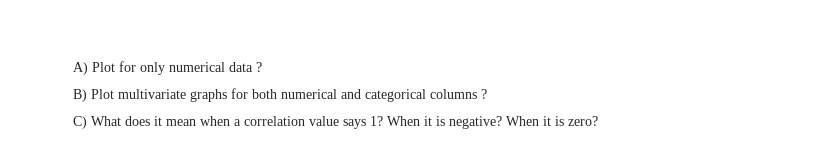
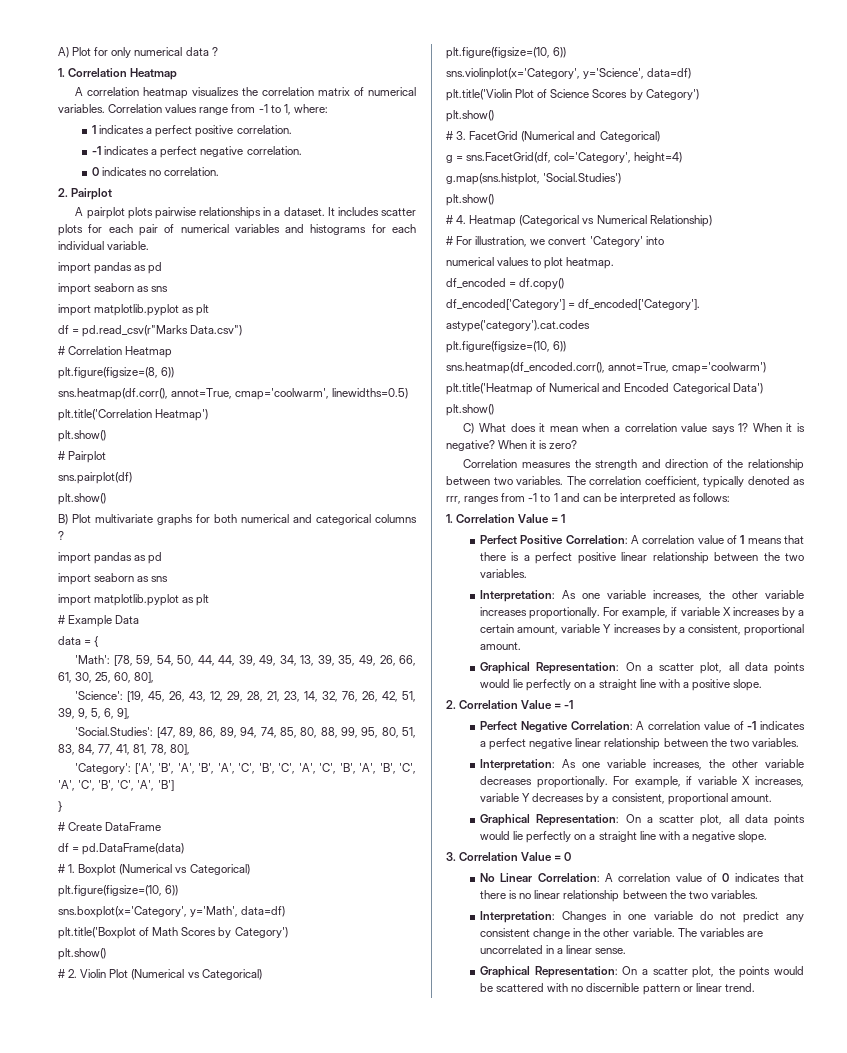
(262, 67) none -> [58,68,178,80] [75,87,416,99] [58,104,328,115] [92,125,292,137] [92,146,302,158] [92,167,220,176] [58,188,113,200] [75,207,416,219] [58,224,417,236] [58,241,150,250] [58,262,163,274] [58,283,169,295] [58,304,210,316] [58,325,243,337] [58,346,173,358] [58,367,175,379] [58,388,409,400] [58,409,209,421] [58,430,106,442] [58,451,107,463] [58,472,132,484] [58,493,106,505] // 1. Correlation Heatmap // A correlation heatmap visualizes the correlation matrix of numerical variables. Correlation values range from -1 to 1, where: // 1 indicates a perfect positive correlation. // -1 indicates a perfect negative correlation. // 0 indicates no correlation. // 2. Pairplot // A pairplot plots pairwise relationships in a dataset. It includes scatter plots for each pair of numerical variables and histograms for each individual variable. // import pandas as pd // import seaborn as sns // import matplotlib.pyplot as plt // df = pd.read_csv(r"Marks Data.csv") // # Correlation Heatmap // plt.figure(figsize=(8, 6)) // sns.heatmap(df.corr(), annot=True, cmap='coolwarm', linewidths=0.5) // plt.title('Correlation Heatmap') // plt.show() // # Pairplot // sns.pairplot(df) // plt.show()
(487, 94) none -> [58,552,163,564] [58,573,169,585] [58,594,210,606] [58,615,140,627] [58,636,99,647] [75,655,416,666] [58,672,155,683] [75,691,417,702] [58,708,131,719] [75,727,417,738] [58,744,190,755] [75,763,416,774] [58,780,174,791] [58,801,62,812] [58,822,162,831] [58,843,185,855] [58,864,250,876] [58,885,179,897] [58,906,286,918] [58,927,288,939] [58,948,106,960] [58,969,262,980] [446,47,567,59] [446,68,692,80] [446,89,699,101] [446,110,494,122] [446,131,660,142] [446,152,683,163] [446,173,622,185] [446,194,494,206] [446,215,712,227] [446,236,664,247] [446,257,615,269] [446,278,565,290] [446,299,701,310] [446,320,590,332] [446,341,567,353] [446,362,767,374] [446,383,763,395] [446,404,494,416] // import pandas as pd // import seaborn as sns // import matplotlib.pyplot as plt // # Example Data // data = { // 'Math': [78, 59, 54, 50, 44, 44, 39, 49, 34, 13, 39, 35, 49, 26, 66, 61, 30, 25, 60, 80], // 'Science': [19, 45, 26, 43, 12, 29, 28, 21, 23, 14, 32, 76, 26, 42, 51, 39, 9, 5, 6, 9], // 'Social.Studies': [47, 89, 86, 89, 94, 74, 85, 80, 88, 99, 95, 80, 51, 83, 84, 77, 41, 81, 78, 80], // 'Category': ['A', 'B', 'A', 'B', 'A', 'C', 'B', 'C', 'A', 'C', 'B', 'A', 'B', 'C', 'A', 'C', 'B', 'C', 'A', 'B'] // } // # Create DataFrame // df = pd.DataFrame(data) // # 1. Boxplot (Numerical vs Categorical) // plt.figure(figsize=(10, 6)) // sns.boxplot(x='Category', y='Math', data=df) // plt.title('Boxplot of Math Scores by Category') // plt.show() // # 2. Violin Plot (Numerical vs Categorical) // plt.figure(figsize=(10, 6)) // sns.violinplot(x='Category', y='Science', data=df) // plt.title('Violin Plot of Science Scores by Category') // plt.show() // # 3. FacetGrid (Numerical and Categorical) // g = sns.FacetGrid(df, col='Category', height=4) // g.map(sns.histplot, 'Social.Studies') // plt.show() // # 4. Heatmap (Categorical vs Numerical Relationship) // # For illustration, we convert 'Category' into // numerical values to plot heatmap. // df_encoded = df.copy() // df_encoded['Category'] = df_encoded['Category']. // astype('category').cat.codes // plt.figure(figsize=(10, 6)) // sns.heatmap(df_encoded.corr(), annot=True, cmap='coolwarm') // plt.title('Heatmap of Numerical and Encoded Categorical Data') // plt.show()
(598, 121) none -> [463,459,804,471] [446,476,805,488] [446,493,731,505] [446,514,566,523] [480,535,804,545] [480,552,804,564] [480,569,528,578] [480,590,804,602] [480,607,804,619] [480,624,804,636] [480,642,522,650] [480,662,805,674] [480,679,763,691] [446,700,574,709] [480,721,805,733] [480,738,799,750] [480,759,804,771] [480,776,804,788] [480,793,772,805] [480,814,805,826] [480,831,768,843] [446,852,572,861] [480,873,804,882] [480,890,758,902] [480,911,804,923] [480,928,763,939] [480,945,627,954] [480,966,804,978] [480,983,755,995] // Correlation measures the strength and direction of the relationship between two variables. The correlation coefficient, typically denoted as rrr, ranges from -1 to 1 and can be interpreted as follows: // 1. Correlation Value = 1 // Perfect Positive Correlation: A correlation value of 1 means that there is a perfect positive linear relationship between the two variables. // Interpretation: As one variable increases, the other variable increases proportionally. For example, if variable X increases by a certain amount, variable Y increases by a consistent, proportional amount. // Graphical Representation: On a scatter plot, all data points would lie perfectly on a straight line with a positive slope. // 2. Correlation Value = -1 // Perfect Negative Correlation: A correlation value of -1 indicates a perfect negative linear relationship between the two variables. // Interpretation: As one variable increases, the other variable decreases proportionally. For example, if variable X increases, variable Y decreases by a consistent, proportional amount. // Graphical Representation: On a scatter plot, all data points would lie perfectly on a straight line with a negative slope. // 3. Correlation Value = 0 // No Linear Correlation: A correlation value of 0 indicates that there is no linear relationship between the two variables. // Interpretation: Changes in one variable do not predict any consistent change in the other variable. The variables are uncorrelated in a linear sense. // Graphical Representation: On a scatter plot, the points would be scattered with no discernible pattern or linear trend.

